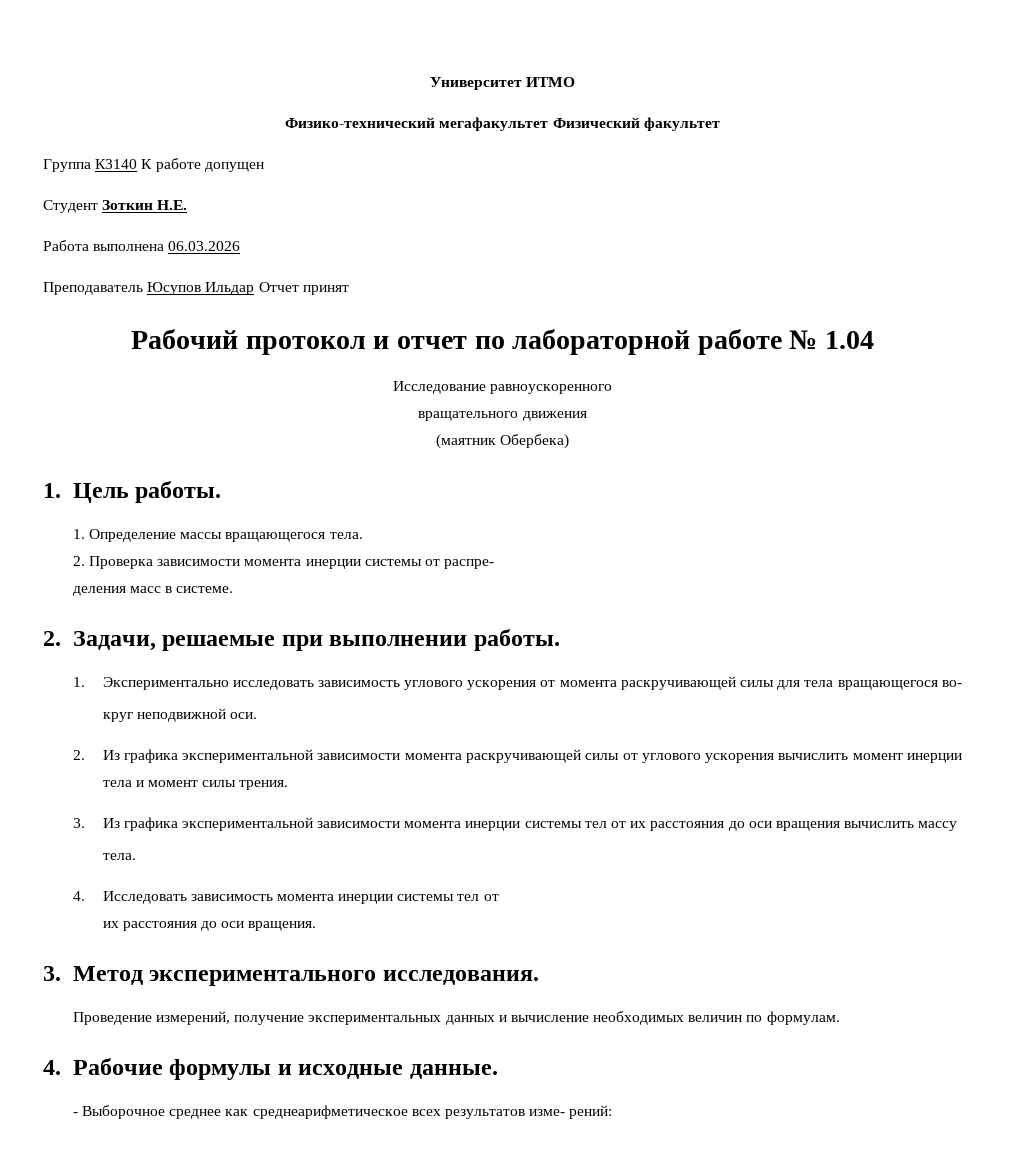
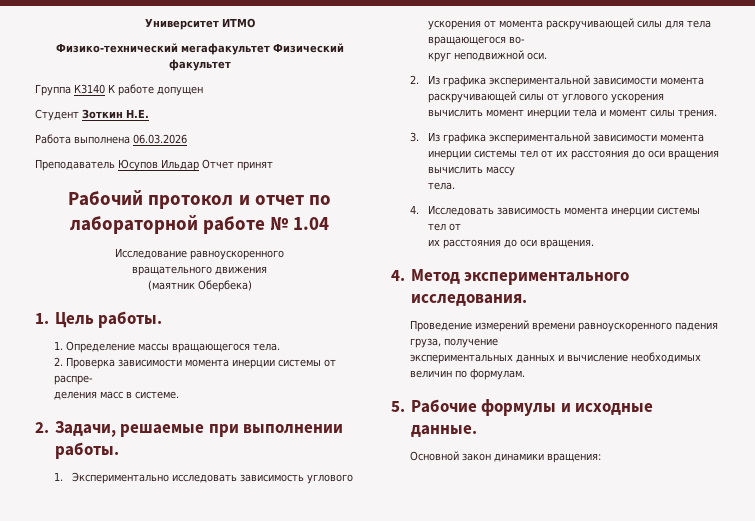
[43,966,61,981] 3. -> [391,270,405,281] 4.
[155,1011,230,1025] измерений, -> [474,320,718,332] [409,338,441,348] измерений времени равноускоренного падения груза,
(305, 1020) none -> (498, 343) //
[43,1060,61,1075] 4. -> [391,401,405,412] 5.
[72,1105,613,1119] - Выборочное среднее как среднеарифметическое всех результатов изме- рений: -> [409,451,601,463] Основной закон динамики вращения:

